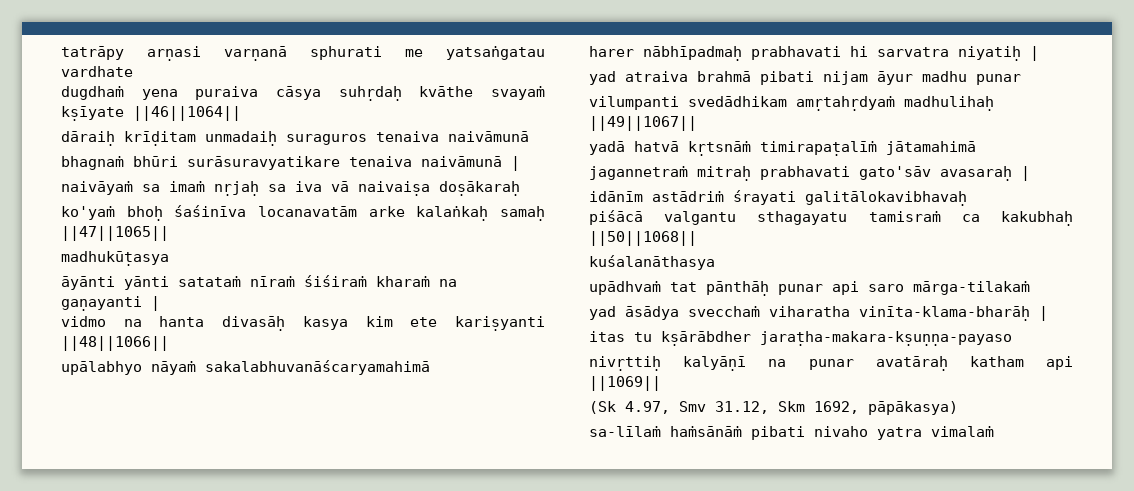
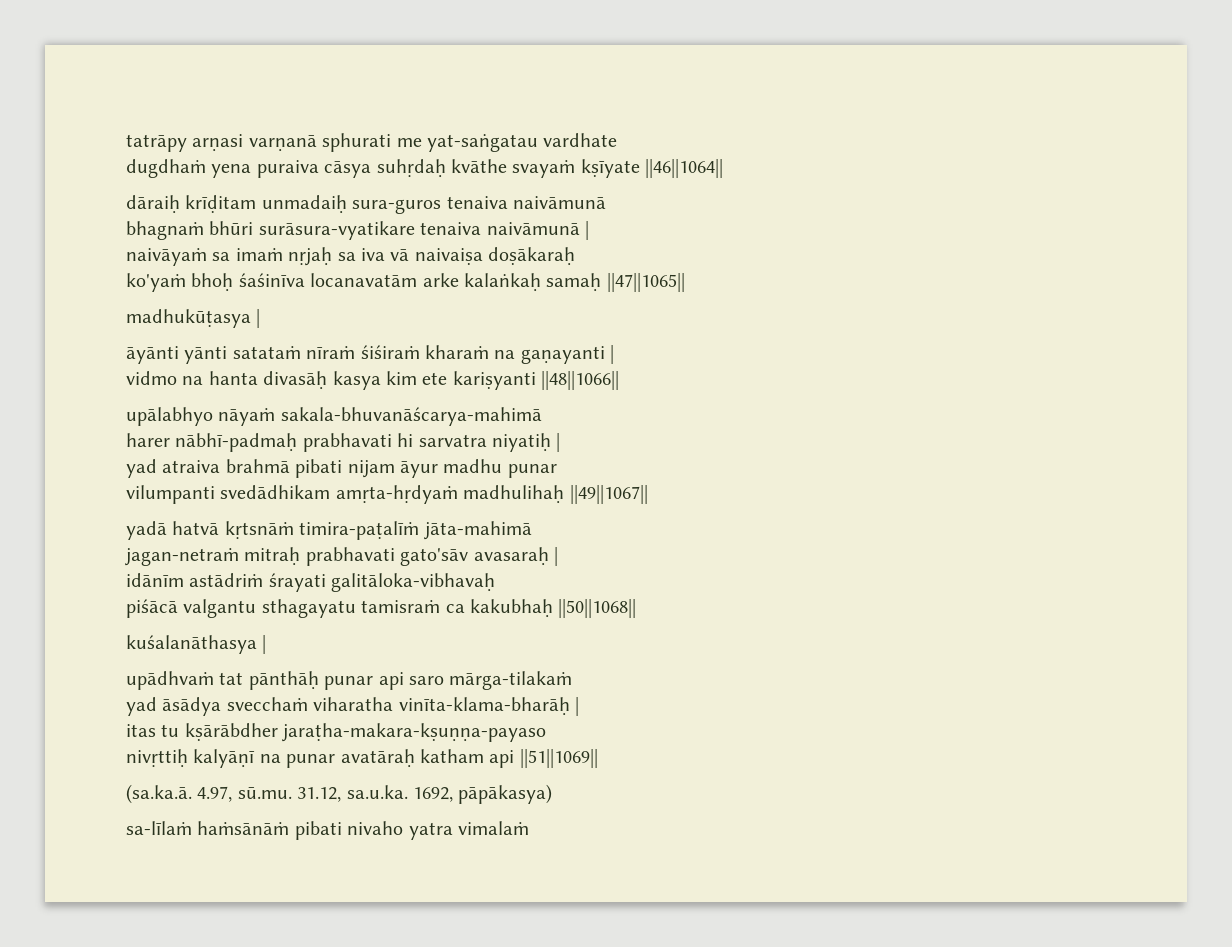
[446,46,545,60] yatsaṅgatau -> [427,134,538,152] yat-saṅgatau
[286,134,367,145] suraguros -> [352,199,442,214] sura-guros
[187,156,340,170] surāsuravyatikare -> [258,221,415,240] surāsura-vyatikare
(169, 258) none -> [256,309,261,328] |
[205,360,430,375] sakalabhuvanāścaryamahimā -> [280,407,542,426] sakala-bhuvanāścarya-mahimā
[643,46,742,61] nābhīpadmaḥ -> [175,433,298,452] nābhī-padmaḥ
[796,96,895,111] amṛtahṛdyaṁ -> [335,485,458,504] amṛta-hṛdyaṁ
[760,141,976,156] [589,166,688,180] timirapaṭalīṁ jātamahimā // jagannetraṁ -> [299,521,532,540] [125,548,239,566] timira-paṭalīṁ jāta-mahimā // jagan-netraṁ
[805,191,967,206] galitālokavibhavaḥ -> [331,573,496,592] galitāloka-vibhavaḥ
(715, 262) none -> [262,635,267,654] |
[589,376,661,391] [589,401,805,414] ||1069|| // (Sk 4.97, Smv 31.12, Skm -> [519,749,598,768] [126,784,408,804] ||51||1069|| // (sa.ka.ā. 4.97, sū.mu. 31.12, sa.u.ka.

